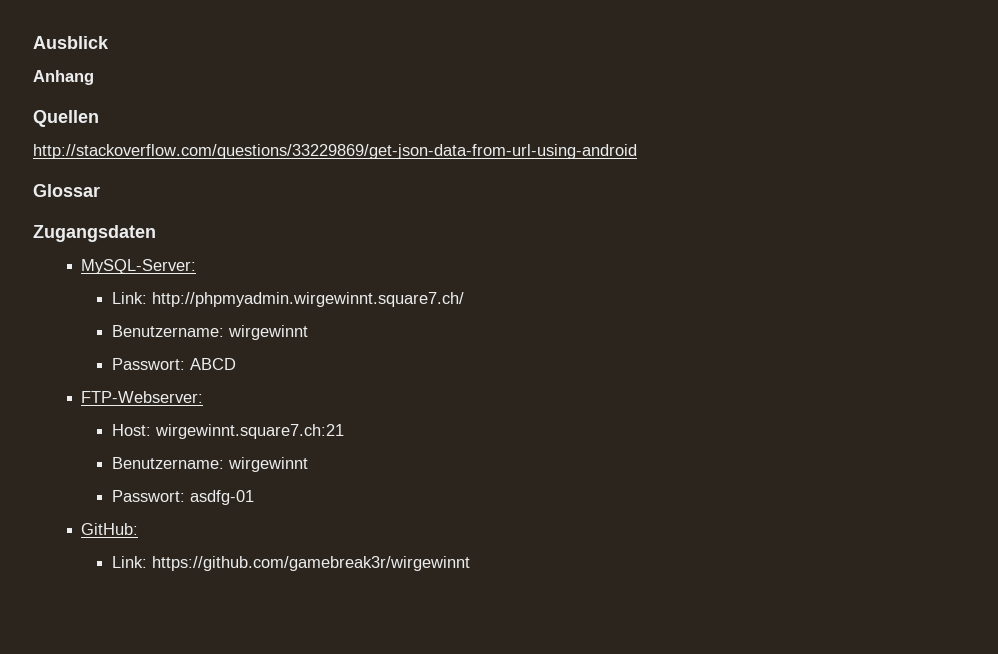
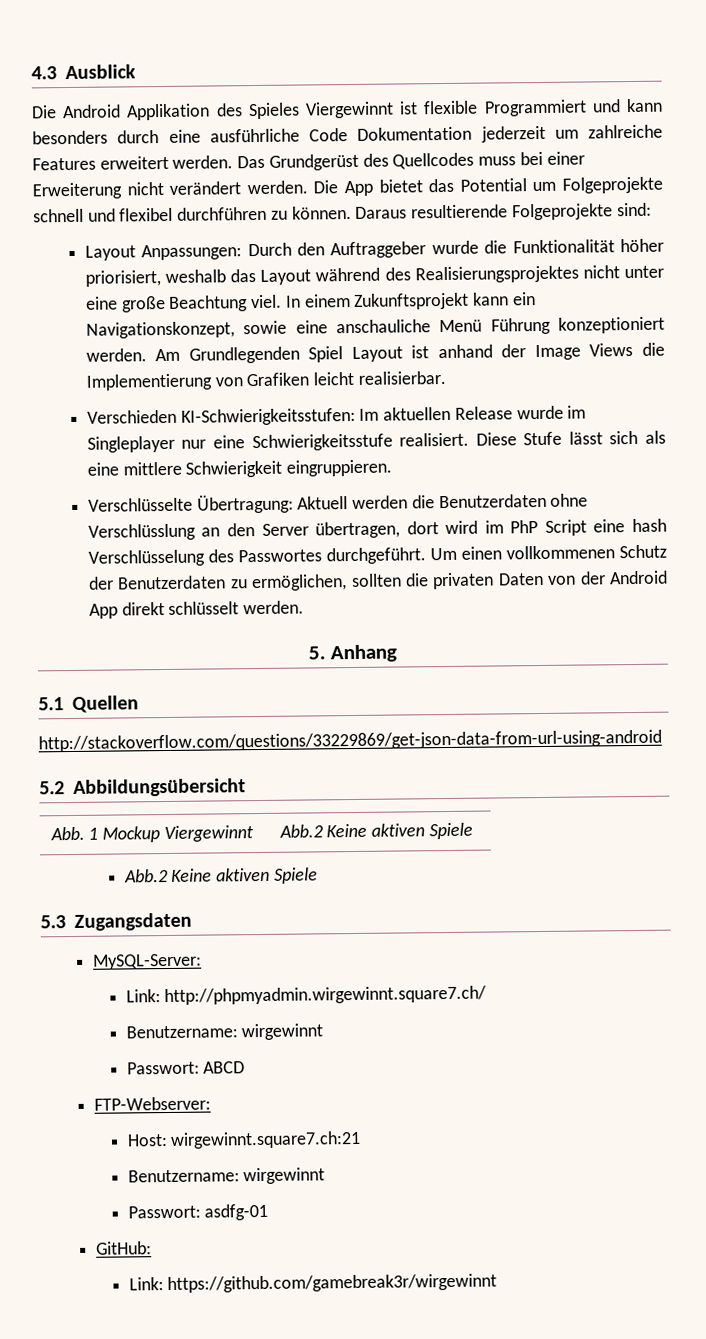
(33, 42) none -> [31,66,57,80] 4.3
(109, 42) none -> [31,98,663,121] [32,124,663,145] [32,151,585,171] [32,176,664,200] [33,202,652,223] [84,238,665,261] [84,265,665,287] [85,292,536,313] [85,316,665,339] [85,342,665,364] [85,370,446,391] [86,405,587,426] [86,430,666,453] [86,459,393,478] [87,493,589,514] [87,518,667,541] [87,544,667,567] [87,570,668,592] [88,600,305,619] [307,646,326,660] Die Android Applikation des Spieles Viergewinnt ist flexible Programmiert und kann besonders durch eine ausführliche Code Dokumentation jederzeit um zahlreiche Features erweitert werden. Das Grundgerüst des Quellcodes muss bei einer Erweiterung nicht verändert werden. Die App bietet das Potential um Folgeprojekte schnell und flexibel durchführen zu können. Daraus resultierende Folgeprojekte sind: // Layout Anpassungen: Durch den Auftraggeber wurde die Funktionalität höher priorisiert, weshalb das Layout während des Realisierungsprojektes nicht unter eine große Beachtung viel. In einem Zukunftsprojekt kann ein Navigationskonzept, sowie eine anschauliche Menü Führung konzeptioniert werden. Am Grundlegenden Spiel Layout ist anhand der Image Views die Implementierung von Grafiken leicht realisierbar. // Verschieden KI-Schwierigkeitsstufen: Im aktuellen Release wurde im Singleplayer nur eine Schwierigkeitsstufe realisiert. Diese Stufe lässt sich als eine mittlere Schwierigkeit eingruppieren. // Verschlüsselte Übertragung: Aktuell werden die Benutzerdaten ohne Verschlüsslung an den Server übertragen, dort wird im PhP Script eine hash Verschlüsselung des Passwortes durchgeführt. Um einen vollkommenen Schutz der Benutzerdaten zu ermöglichen, sollten die privaten Daten von der Android App direkt schlüsselt werden. // 5.
(94, 77) none -> [38,697,64,711] 5.1
[33,184,100,197] Glossar // -> [39,778,246,797] [49,825,254,843] [278,822,473,840] [123,867,318,884] [40,915,66,929] 5.2 Abbildungsübersicht // Abb. 1 Mockup Viergewinnt | Abb.2 Keine aktiven Spiele // Abb.2 Keine aktiven Spiele // 5.3

